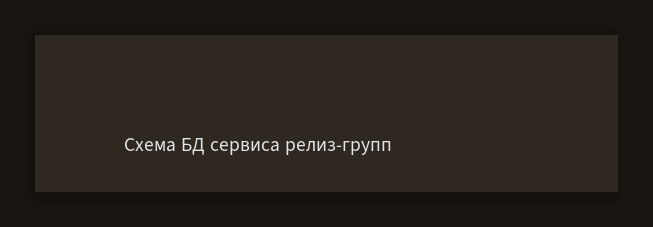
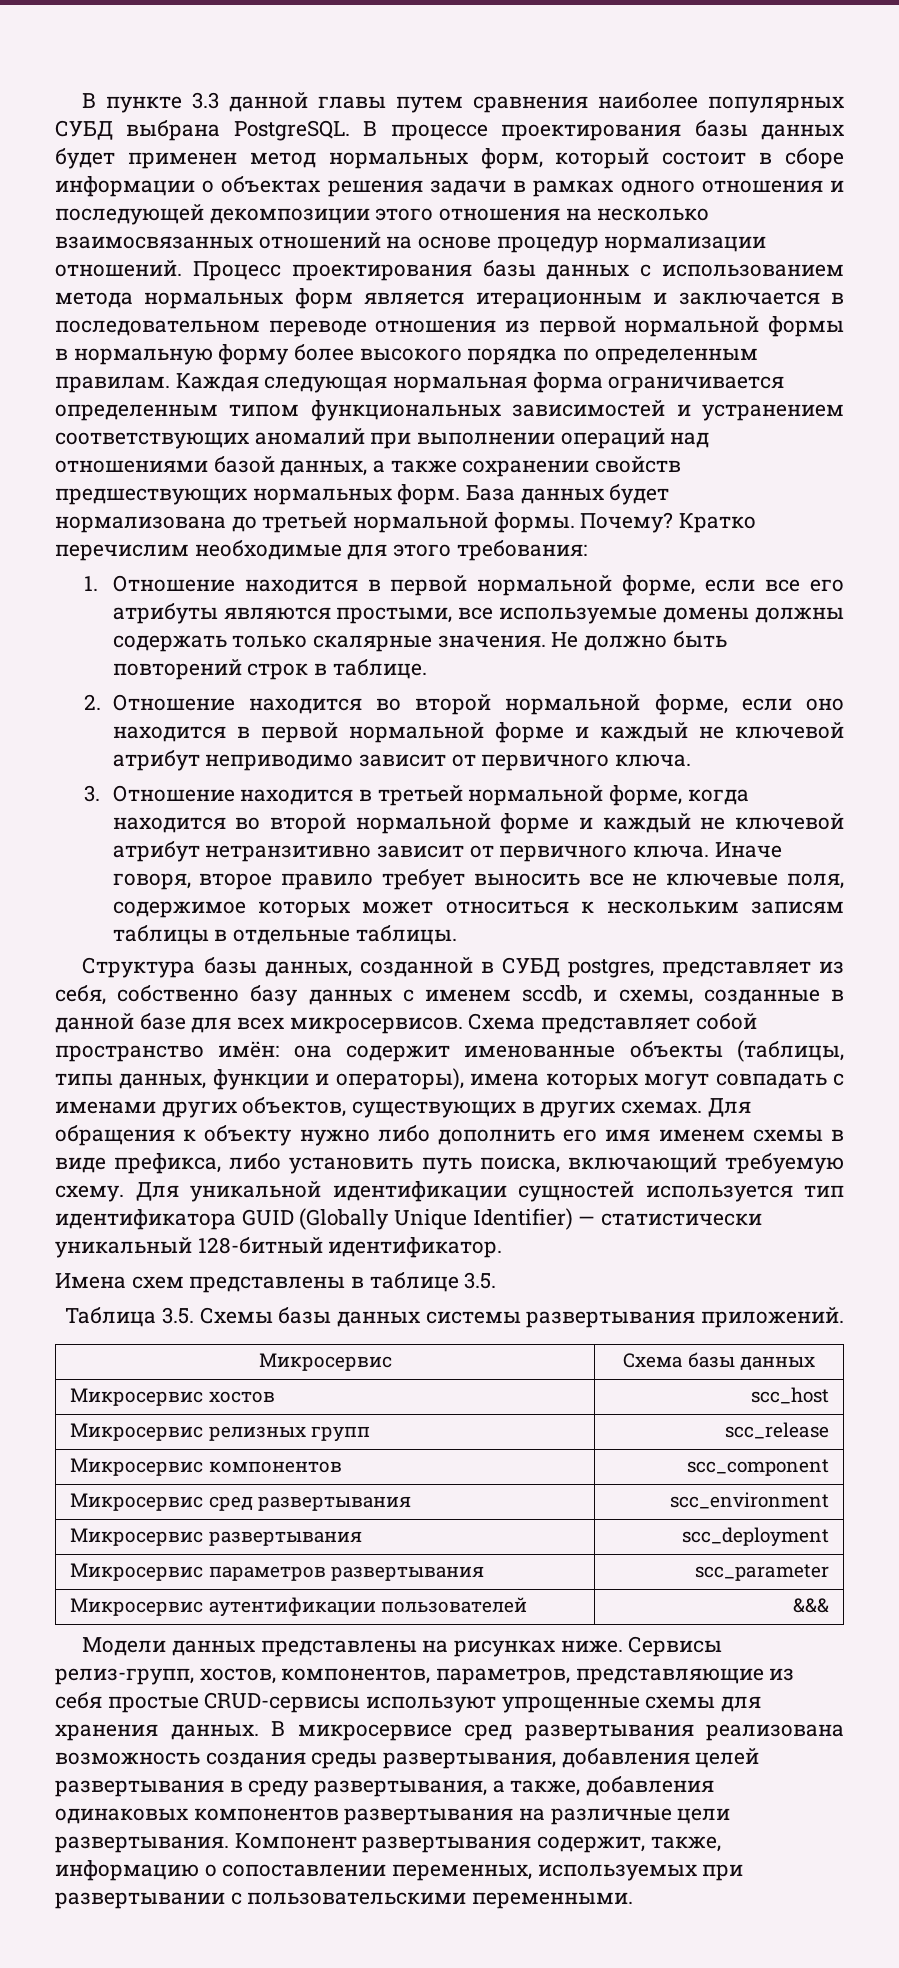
[124,138,392,155] Схема БД сервиса релиз-групп -> [82,92,844,113] [55,120,844,141] [55,148,844,169] [55,176,844,197] [55,204,710,225] [55,232,767,253] [55,260,844,281] [55,288,845,309] [55,316,844,337] [55,344,758,365] [55,372,785,393] [55,400,844,421] [55,428,710,449] [55,456,682,477] [55,484,670,505] [55,512,757,533] [55,540,587,561] [83,575,844,596] [112,603,844,624] [112,631,727,652] [112,659,427,680] [83,694,844,715] [112,722,844,743] [112,750,692,771] [83,785,749,806] [112,813,844,834] [112,841,782,862] [112,869,844,890] [112,901,844,918] [112,925,457,945] [82,957,844,978] [55,985,845,1006] [55,1013,757,1034] [55,1040,844,1062] [55,1068,845,1090] [55,1097,751,1118] [55,1125,845,1146] [55,1153,844,1174] [55,1181,844,1202] [55,1208,763,1230] [55,1237,503,1258] [55,1272,497,1293] [65,1307,845,1328] [258,1353,392,1371] [623,1352,815,1370] [70,1388,275,1406] [750,1387,829,1404] [70,1423,370,1442] [724,1422,829,1439] [70,1458,342,1476] [686,1459,829,1476] [70,1493,411,1511] [669,1492,829,1509] [70,1528,362,1546] [681,1527,829,1547] [70,1563,484,1581] [694,1564,829,1581] [70,1597,527,1617] [792,1598,829,1613] [82,1636,723,1657] [55,1668,795,1685] [55,1692,762,1713] [55,1721,844,1741] [55,1748,760,1769] [55,1776,715,1797] [55,1808,731,1825] [55,1832,721,1853] [55,1860,744,1881] [55,1892,634,1909] В пункте 3.3 данной главы путем сравнения наиболее популярных СУБД выбрана PostgreSQL. В процессе проектирования базы данных будет применен метод нормальных форм, который состоит в сборе информации о объектах решения задачи в рамках одного отношения и последующей декомпозиции этого отношения на несколько взаимосвязанных отношений на основе процедур нормализации отношений. Процесс проектирования базы данных с использованием метода нормальных форм является итерационным и заключается в последовательном переводе отношения из первой нормальной формы в нормальную форму более высокого порядка по определенным правилам. Каждая следующая нормальная форма ограничивается определенным типом функциональных зависимостей и устранением соответствующих аномалий при выполнении операций над отношениями базой данных, а также сохранении свойств предшествующих нормальных форм. База данных будет нормализована до третьей нормальной формы. Почему? Кратко перечислим необходимые для этого требования: // 1. Отношение находится в первой нормальной форме, если все его атрибуты являются простыми, все используемые домены должны содержать только скалярные значения. Не должно быть повторений строк в таблице. // 2. Отношение находится во второй нормальной форме, если оно находится в первой нормальной форме и каждый не ключевой атрибут неприводимо зависит от первичного ключа. // 3. Отношение находится в третьей нормальной форме, когда находится во второй нормальной форме и каждый не ключевой атрибут нетранзитивно зависит от первичного ключа. Иначе говоря, второе правило требует выносить все не ключевые поля, содержимое которых может относиться к нескольким записям таблицы в отдельные таблицы. // Структура базы данных, созданной в СУБД postgres, представляет из себя, собственно базу данных с именем sccdb, и схемы, созданные в данной базе для всех микросервисов. Схема представляет собой пространство имён: она содержит именованные объекты (таблицы, типы данных, функции и операторы), имена которых могут совпадать с именами других объектов, существующих в других схемах. Для обращения к объекту нужно либо дополнить его имя именем схемы в виде префикса, либо установить путь поиска, включающий требуемую схему. Для уникальной идентификации сущностей используется тип идентификатора GUID (Globally Unique Identifier) — статистически уникальный 128-битный идентификатор. // Имена схем представлены в таблице 3.5. // Таблица 3.5. Схемы базы данных системы развертывания приложений. // Микросервис | Схема базы данных // Микросервис хостов | scc_host // Микросервис релизных групп | scc_release // Микросервис компонентов | scc_component // Микросервис сред развертывания | scc_environment // Микросервис развертывания | scc_deployment // Микросервис параметров развертывания | scc_parameter // Микросервис аутентификации пользователей | &&& // Модели данных представлены на рисунках ниже. Сервисы релиз-групп, хостов, компонентов, параметров, представляющие из себя простые CRUD-сервисы используют упрощенные схемы для хранения данных. В микросервисе сред развертывания реализована возможность создания среды развертывания, добавления целей развертывания в среду развертывания, а также, добавления одинаковых компонентов развертывания на различные цели развертывания. Компонент развертывания содержит, также, информацию о сопоставлении переменных, используемых при развертывании с пользовательскими переменными.

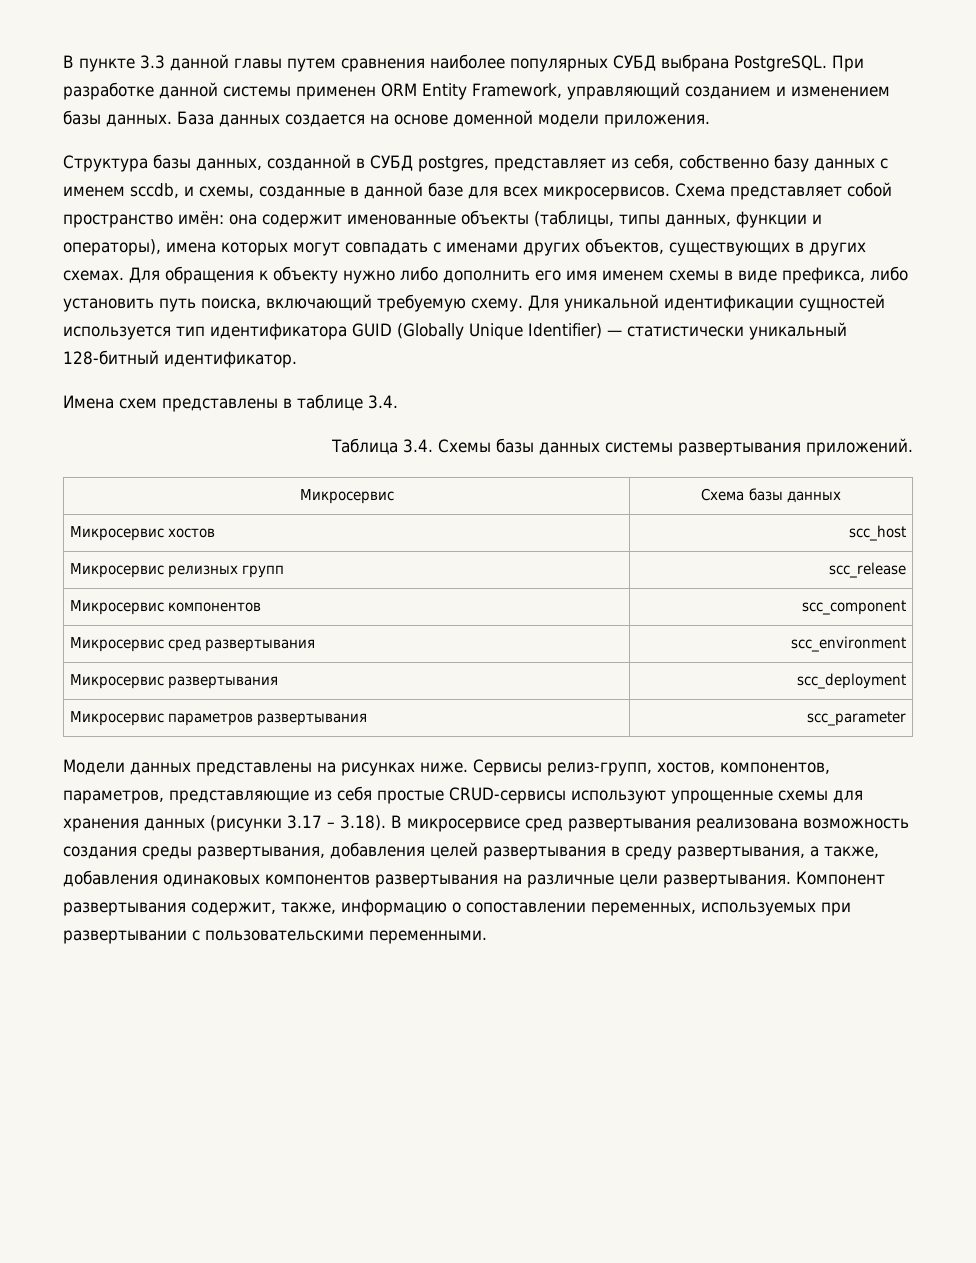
[363,120,844,141] [55,148,844,169] [55,176,844,197] [55,204,710,225] [55,232,767,253] [55,260,844,281] [55,288,845,309] [55,316,844,337] [55,344,758,365] [55,372,785,393] [55,400,844,421] [55,428,710,449] [55,456,682,477] [55,484,670,505] [55,512,757,533] [55,540,587,561] [83,575,844,596] [112,603,844,624] [112,631,727,652] [112,659,427,680] [83,694,844,715] [112,722,844,743] [112,750,692,771] [83,785,749,806] [112,813,844,834] [112,841,782,862] [112,869,844,890] [112,901,844,918] [112,925,457,945] В процессе проектирования базы данных будет применен метод нормальных форм, который состоит в сборе информации о объектах решения задачи в рамках одного отношения и последующей декомпозиции этого отношения на несколько взаимосвязанных отношений на основе процедур нормализации отношений. Процесс проектирования базы данных с использованием метода нормальных форм является итерационным и заключается в последовательном переводе отношения из первой нормальной формы в нормальную форму более высокого порядка по определенным правилам. Каждая следующая нормальная форма ограничивается определенным типом функциональных зависимостей и устранением соответствующих аномалий при выполнении операций над отношениями базой данных, а также сохранении свойств предшествующих нормальных форм. База данных будет нормализована до третьей нормальной формы. Почему? Кратко перечислим необходимые для этого требования: // 1. Отношение находится в первой нормальной форме, если все его атрибуты являются простыми, все используемые домены должны содержать только скалярные значения. Не должно быть повторений строк в таблице. // 2. Отношение находится во второй нормальной форме, если оно находится в первой нормальной форме и каждый не ключевой атрибут неприводимо зависит от первичного ключа. // 3. Отношение находится в третьей нормальной форме, когда находится во второй нормальной форме и каждый не ключевой атрибут нетранзитивно зависит от первичного ключа. Иначе говоря, второе правило требует выносить все не ключевые поля, содержимое которых может относиться к нескольким записям таблицы в отдельные таблицы. -> [832,55,864,72] [63,82,890,100] [63,110,710,128] При разработке данной системы применен ORM Entity Framework, управляющий созданием и изменением базы данных. База данных создается на основе доменной модели приложения.
[464,1272,497,1289] 3.5. -> [368,395,398,409] 3.4.
[161,1307,194,1324] 3.5. -> [403,439,433,453] 3.4.
[70,1597,527,1617] [792,1598,829,1613] // Микросервис аутентификации пользователей | &&& -> (906, 718) none
[170,1724,259,1740] данных. -> [144,815,386,832] данных (рисунки 3.17 – 3.18).

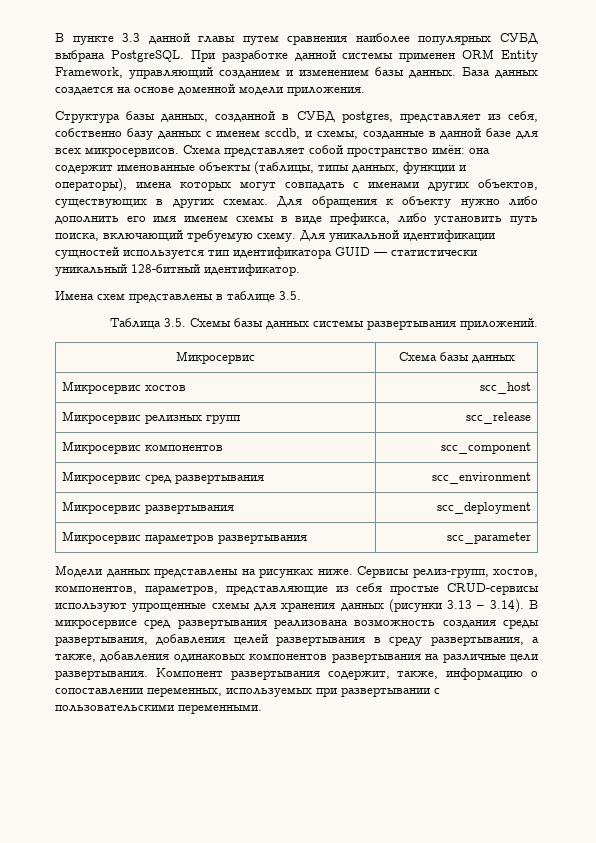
[397,323,602,340] (Globally Unique Identifier) -> (370, 251) none
[368,395,398,409] 3.4. -> [279,291,301,300] 3.5.
[403,439,433,453] 3.4. -> [164,318,186,327] 3.5.
[287,815,386,831] 3.17 – 3.18). -> [447,599,524,613] 3.13 – 3.14).

